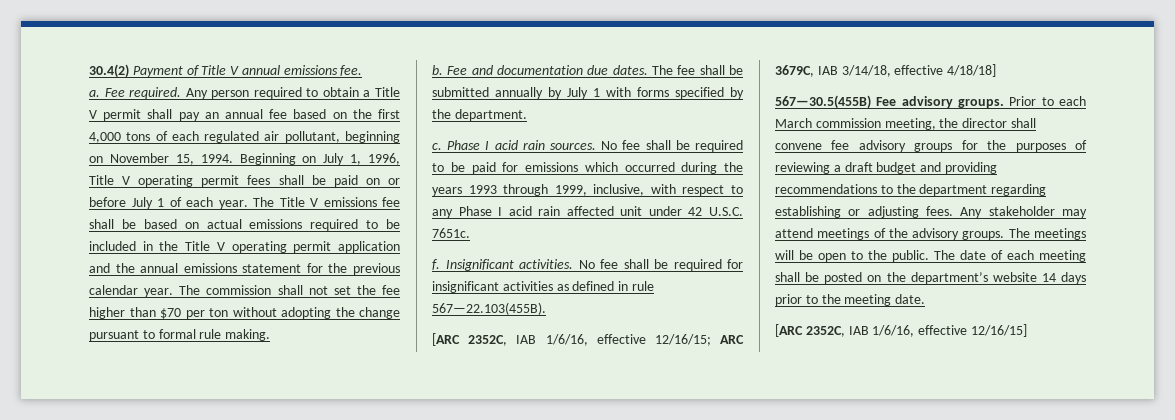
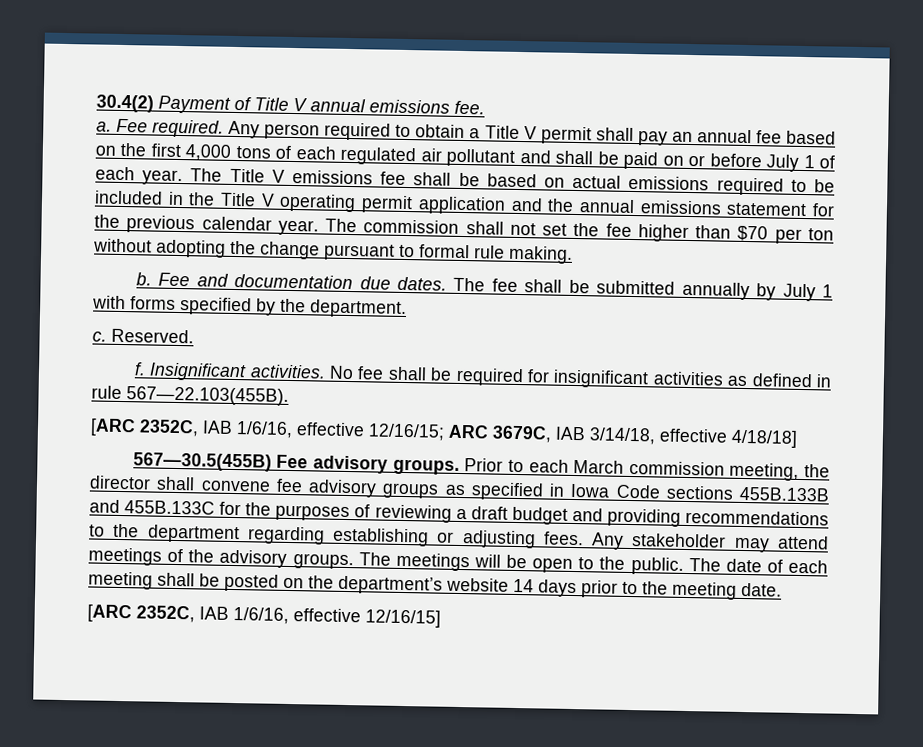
[284,131,400,143] [89,153,400,165] [89,175,271,187] pollutant, beginning on November 15, 1994. Beginning on July 1, 1996, Title V operating permit fees -> [446,148,551,167] pollutant and
[447,140,743,152] [432,162,743,174] [432,184,743,196] [432,206,743,218] [432,228,470,238] Phase I acid rain sources. No fee shall be required to be paid for emissions which occurred during the years 1993 through 1999, inclusive, with respect to any Phase I acid rain affected unit under 42 U.S.C. 7651c. -> [111,328,194,344] Reserved.
(953, 147) none -> [444,482,830,502] [89,499,216,515] as specified in Iowa Code sections 455B.133B and 455B.133C

